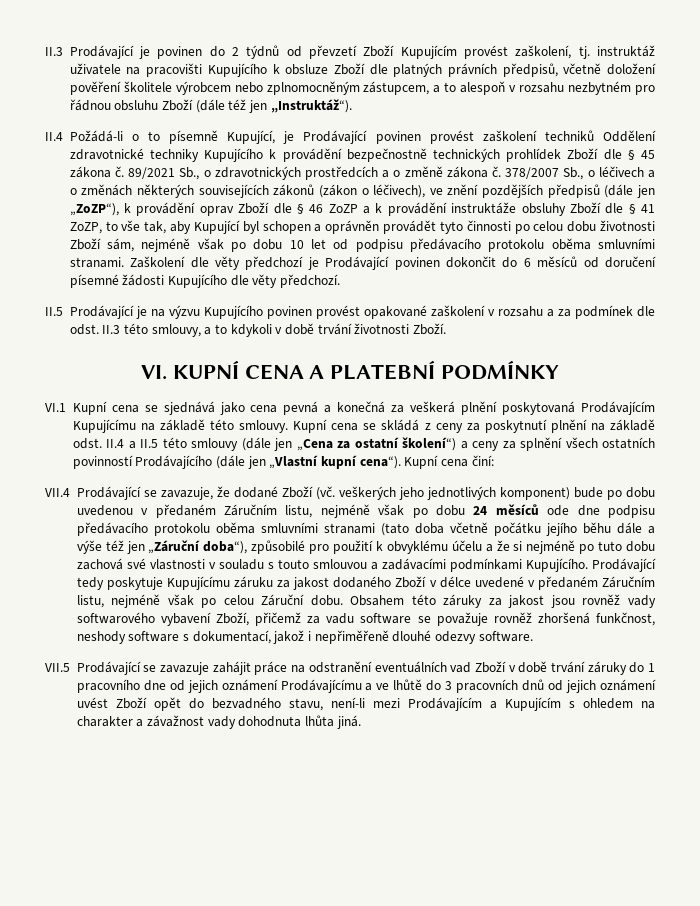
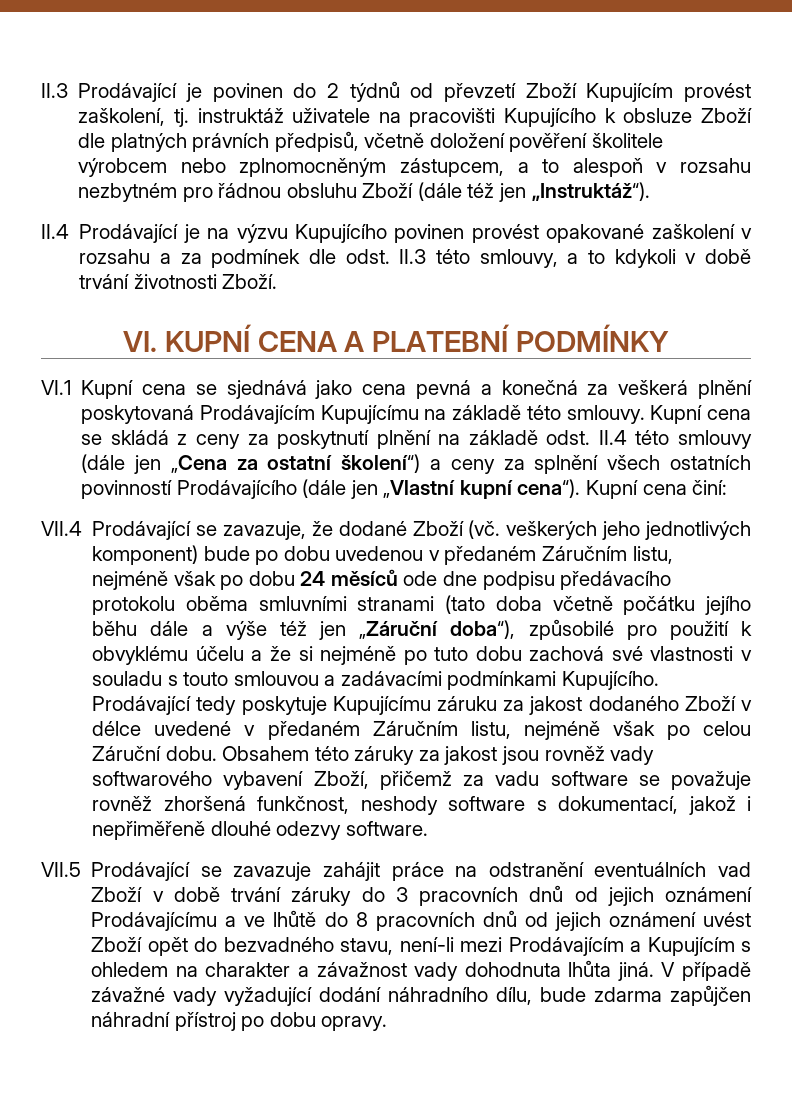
[69,130,657,144] [69,148,655,162] [69,166,655,180] [69,184,655,198] [69,202,656,216] [69,220,655,234] [69,238,656,252] [69,256,656,270] [69,274,340,288] [45,307,63,316] Požádá-li o to písemně Kupující, je Prodávající povinen provést zaškolení techniků Oddělení zdravotnické techniky Kupujícího k provádění bezpečnostně technických prohlídek Zboží dle § 45 zákona č. 89/2021 Sb., o zdravotnických prostředcích a o změně zákona č. 378/2007 Sb., o léčivech a o změnách některých souvisejících zákonů (zákon o léčivech), ve znění pozdějších předpisů (dále jen „ZoZP“), k provádění oprav Zboží dle § 46 ZoZP a k provádění instruktáže obsluhy Zboží dle § 41 ZoZP, to vše tak, aby Kupující byl schopen a oprávněn provádět tyto činnosti po celou dobu životnosti Zboží sám, nejméně však po dobu 10 let od podpisu předávacího protokolu oběma smluvními stranami. Zaškolení dle věty předchozí je Prodávající povinen dokončit do 6 měsíců od doručení písemné žádosti Kupujícího dle věty předchozí. // II.5 -> (69, 231) none
[128,439,159,449] a II.5 -> (627, 437) none
[647,663,655,672] [76,679,166,693] 1 pracovního dne -> [395,885,564,906] 3 pracovních dnů
[445,681,453,690] 3 -> [355,912,368,927] 8
(361, 722) none -> [661,962,752,981] [91,985,751,1006] [91,1012,388,1031] V případě závažné vady vyžadující dodání náhradního dílu, bude zdarma zapůjčen náhradní přístroj po dobu opravy.

